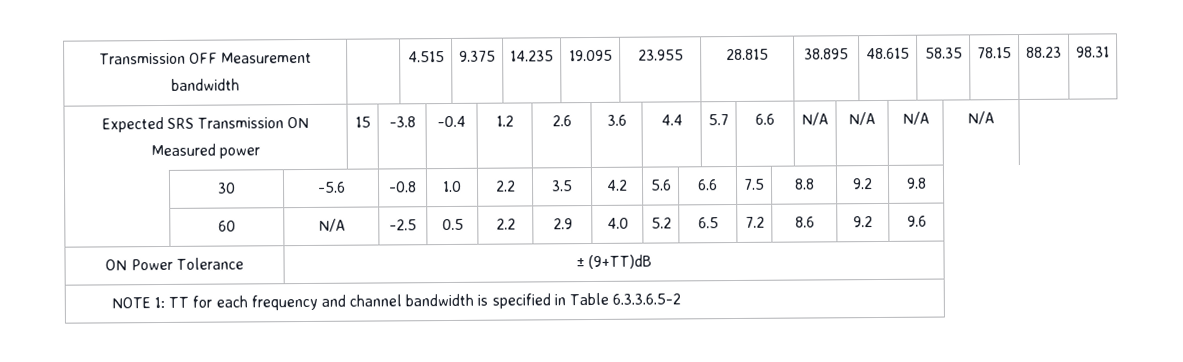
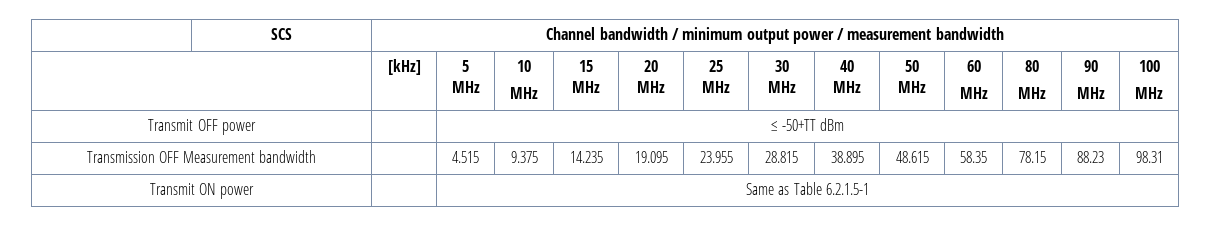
(98, 58) none -> [271,28,292,40] [546,27,1004,44] [387,59,421,75] [462,60,469,72] [451,81,480,93] [517,60,531,72] [510,87,538,99] [579,60,593,72] [572,81,600,93] [644,60,658,72] [637,81,665,93] [709,60,723,72] [702,81,730,93] [774,60,789,72] [767,81,796,93] [840,60,854,72] [833,81,861,93] [905,60,919,72] [898,81,926,93] [966,60,981,72] [959,87,988,99] [1025,60,1039,72] [1018,87,1046,99] [1083,60,1098,72] [1076,87,1105,99] [1138,60,1160,72] [1135,87,1163,99] [148,119,256,135] [771,118,844,131] | SCS | Channel bandwidth / minimum output power / measurement bandwidth // | [kHz] | 5 // MHz | 10 // MHz | 15 // MHz | 20 // MHz | 25 // MHz | 30 // MHz | 40 // MHz | 50 // MHz | 60 // MHz | 80 // MHz | 90 // MHz | 100 // MHz // Transmit OFF power | | ≤ -50+TT dBm //
[101,116,310,133] [150,143,261,159] [354,116,371,128] [388,116,416,128] [437,115,466,128] [495,115,514,127] [551,115,572,127] [606,114,627,126] [660,114,683,126] [708,114,729,126] [755,113,775,125] [801,112,829,126] [848,112,876,126] [901,111,930,125] [967,111,995,125] [218,182,236,194] [316,181,346,193] [388,181,417,193] [442,180,462,193] [494,180,516,192] [551,180,573,192] [606,179,628,191] [649,179,672,191] [697,179,718,191] [743,178,765,190] [793,178,815,190] [852,178,873,190] [905,177,927,189] [218,220,236,232] [317,218,346,232] [389,219,417,231] [441,218,464,231] [495,218,516,230] [552,218,573,230] [606,217,629,229] [650,217,672,229] [697,217,719,229] [744,216,765,228] [794,216,815,228] [853,216,873,228] [906,215,927,227] [105,257,244,271] [575,254,653,270] [110,292,682,311] Expected SRS Transmission ON Measured power | 15 | -3.8 | -0.4 | 1.2 | 2.6 | 3.6 | 4.4 | 5.7 | 6.6 | N/A | N/A | N/A | N/A // | 30 | -5.6 | -0.8 | 1.0 | 2.2 | 3.5 | 4.2 | 5.6 | 6.6 | 7.5 | 8.8 | 9.2 | 9.8 // | 60 | N/A | -2.5 | 0.5 | 2.2 | 2.9 | 4.0 | 5.2 | 6.5 | 7.2 | 8.6 | 9.2 | 9.6 // ON Power Tolerance | ± (9+TT)dB // NOTE 1: TT for each frequency and channel bandwidth is specified in Table 6.3.3.6.5-2 -> [149,183,255,199] [746,182,869,195] Transmit ON power | | Same as Table 6.2.1.5-1

